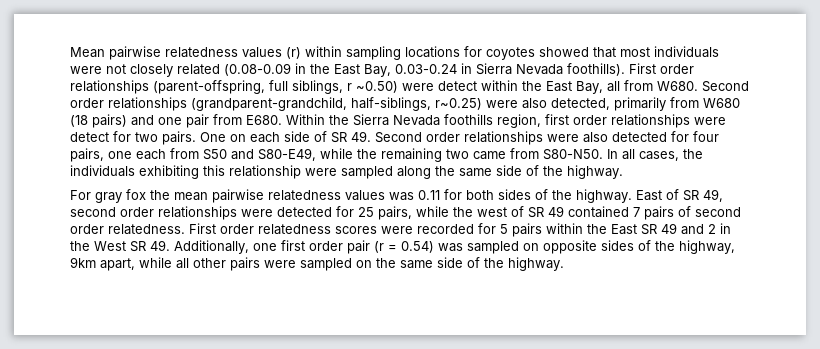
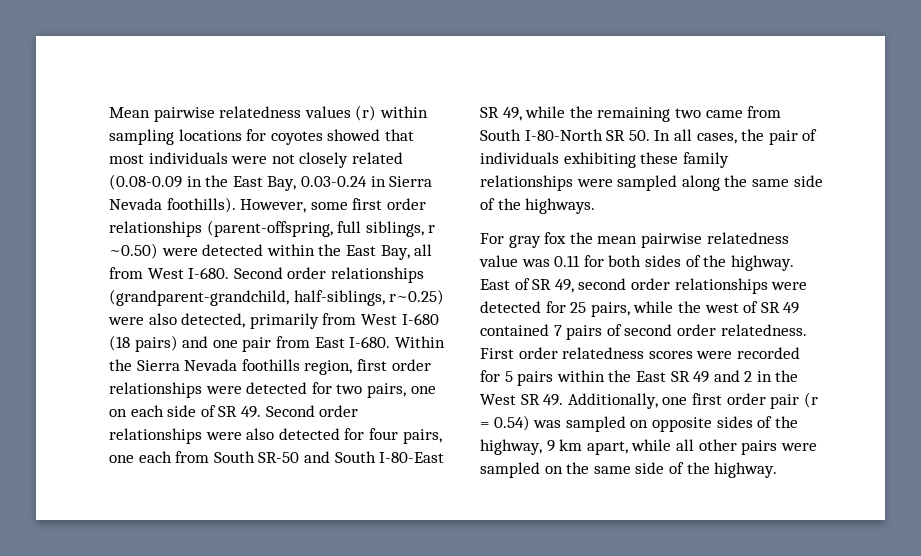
[629,63,656,74] First -> [240,198,383,213] However, some first
[438,81,477,91] detect -> [202,244,264,256] detected
[657,81,698,91] W680. -> [147,267,230,279] West I-680.
[703,98,740,108] W680 -> [360,313,439,325] West I-680
[246,115,282,125] E680. -> [314,336,391,348] East I-680.
[70,132,109,142] detect -> [246,382,308,394] detected
[162,131,226,145] pairs. One -> [366,383,436,398] pairs, one
[203,148,316,161] S50 and S80-E49, -> [213,451,445,463] [480,107,522,121] South SR-50 and South I-80-East SR 49,
[543,149,703,161] [70,165,301,179] S80-N50. In all cases, the individuals exhibiting this relationship -> [480,129,818,145] [480,152,729,168] [480,175,573,191] South I-80-North SR 50. In all cases, the pair of individuals exhibiting these family relationships
[567,165,623,179] highway. -> [525,198,596,214] highways.
[345,190,385,201] values -> [479,255,518,267] value
[70,257,96,268] 9km -> [546,439,583,452] 9 km

